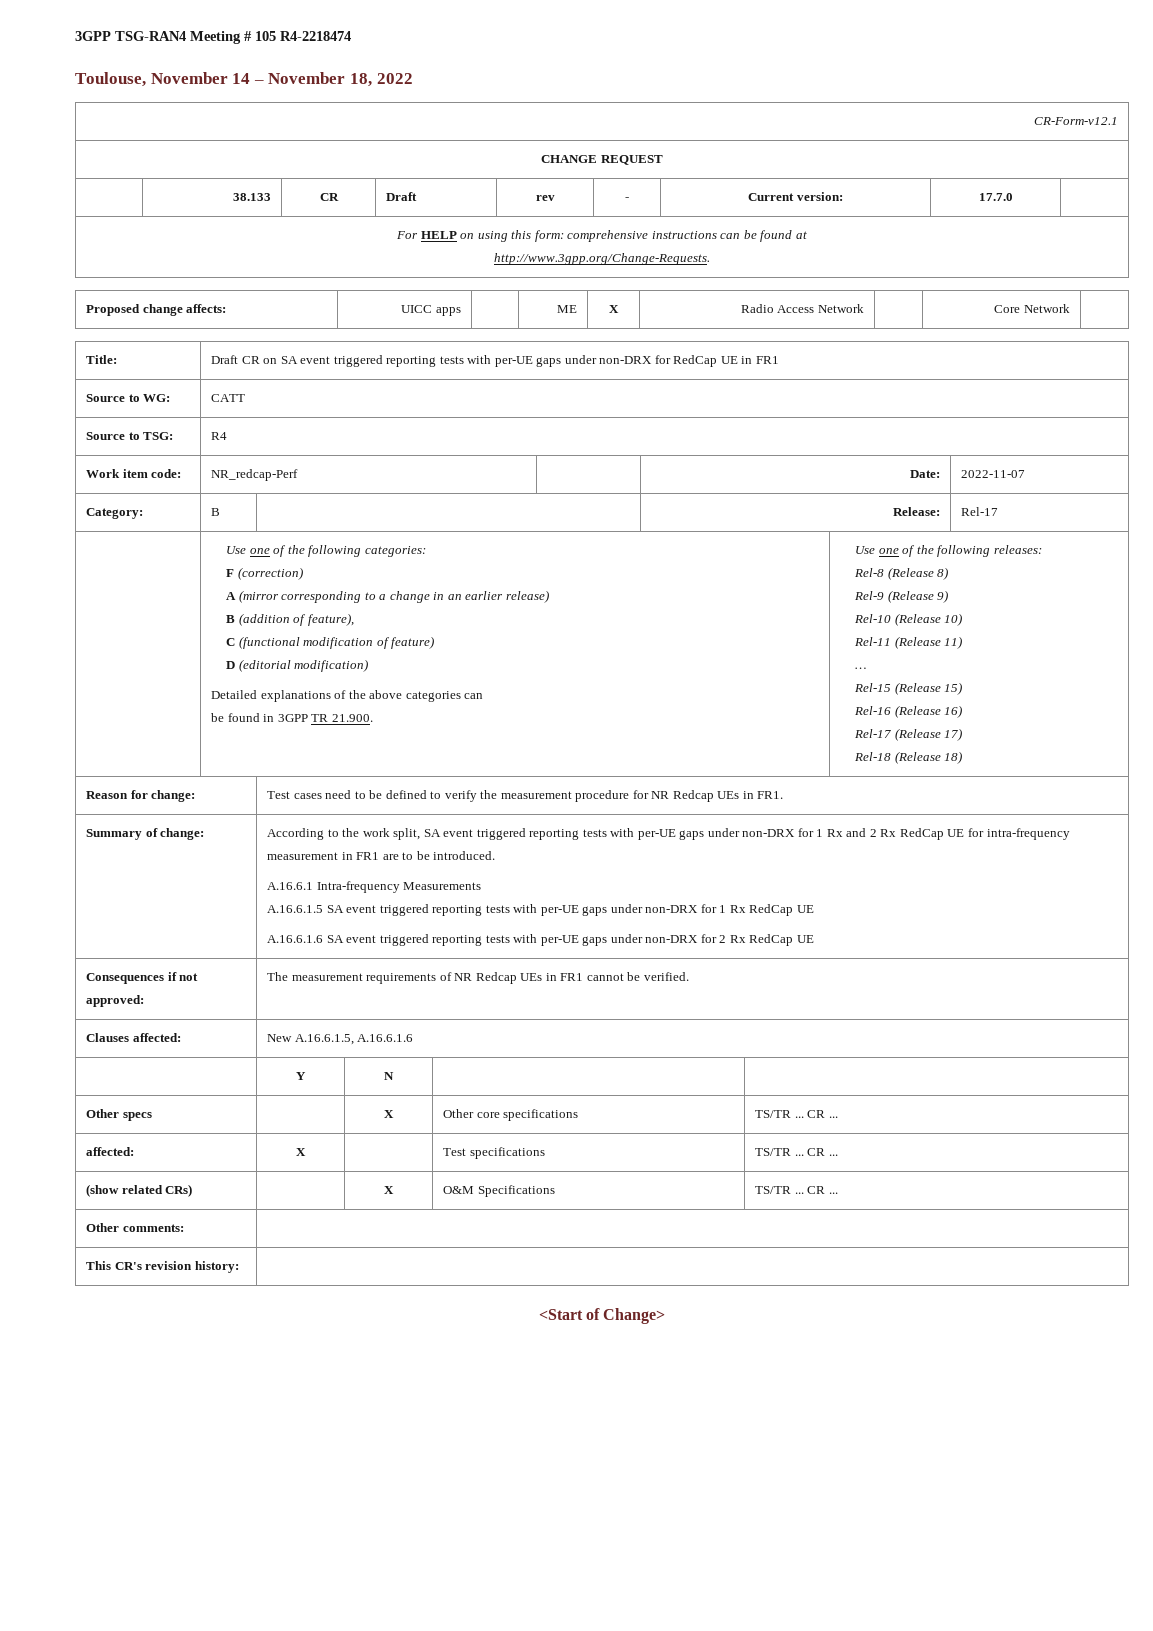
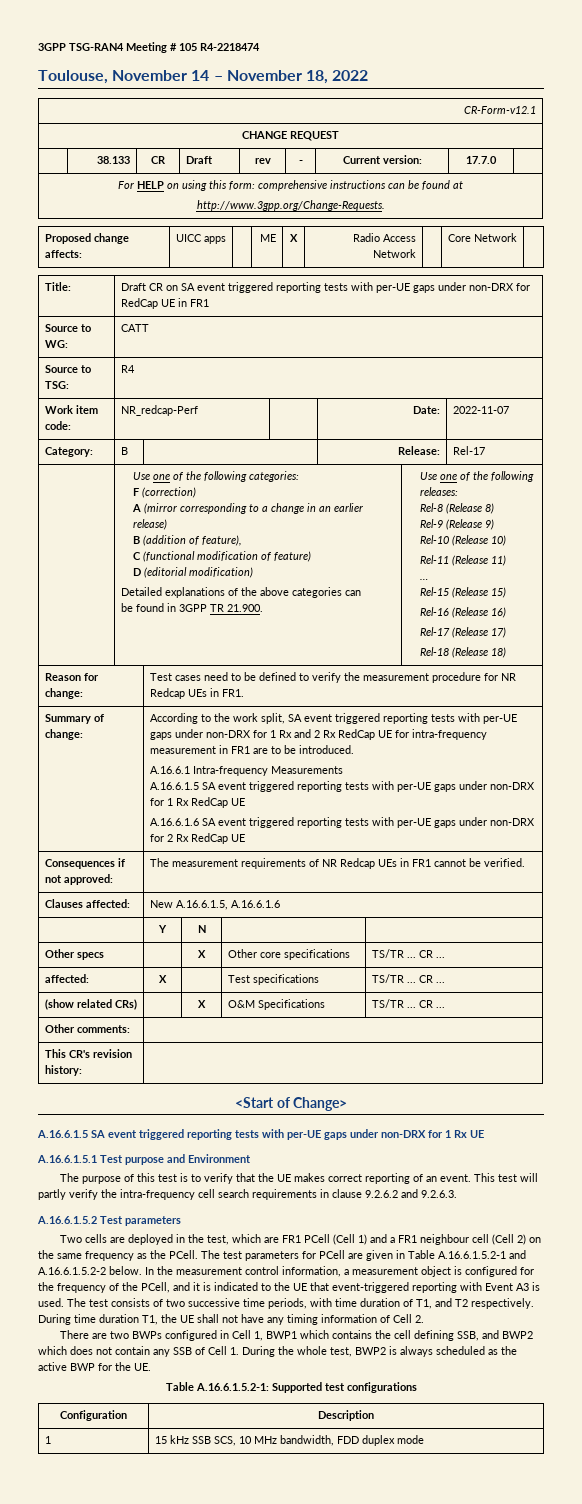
(666, 1316) none -> [37,1129,484,1140] [37,1154,251,1165] [60,1173,539,1184] [38,1189,457,1200] [37,1216,181,1226] [60,1234,542,1245] [38,1250,526,1261] [38,1266,534,1277] [38,1282,540,1293] [38,1298,534,1309] [38,1314,424,1325] [60,1330,534,1341] [38,1346,517,1357] [38,1362,151,1371] [165,1382,417,1393] [60,1410,127,1421] [318,1410,374,1421] [44,1436,51,1444] [154,1435,424,1446] // A.16.6.1.5 SA event triggered reporting tests with per-UE gaps under non-DRX for 1 Rx UE // A.16.6.1.5.1 Test purpose and Environment // The purpose of this test is to verify that the UE makes correct reporting of an event. This test will partly verify the intra-frequency cell search requirements in clause 9.2.6.2 and 9.2.6.3. // A.16.6.1.5.2 Test parameters // Two cells are deployed in the test, which are FR1 PCell (Cell 1) and a FR1 neighbour cell (Cell 2) on the same frequency as the PCell. The test parameters for PCell are given in Table A.16.6.1.5.2-1 and A.16.6.1.5.2-2 below. In the measurement control information, a measurement object is configured for the frequency of the PCell, and it is indicated to the UE that event-triggered reporting with Event A3 is used. The test consists of two successive time periods, with time duration of T1, and T2 respectively. During time duration T1, the UE shall not have any timing information of Cell 2. // There are two BWPs configured in Cell 1, BWP1 which contains the cell defining SSB, and BWP2 which does not contain any SSB of Cell 1. During the whole test, BWP2 is always scheduled as the active BWP for the UE. // Table A.16.6.1.5.2-1: Supported test configurations // Configuration | Description // 1 | 15 kHz SSB SCS, 10 MHz bandwidth, FDD duplex mode

